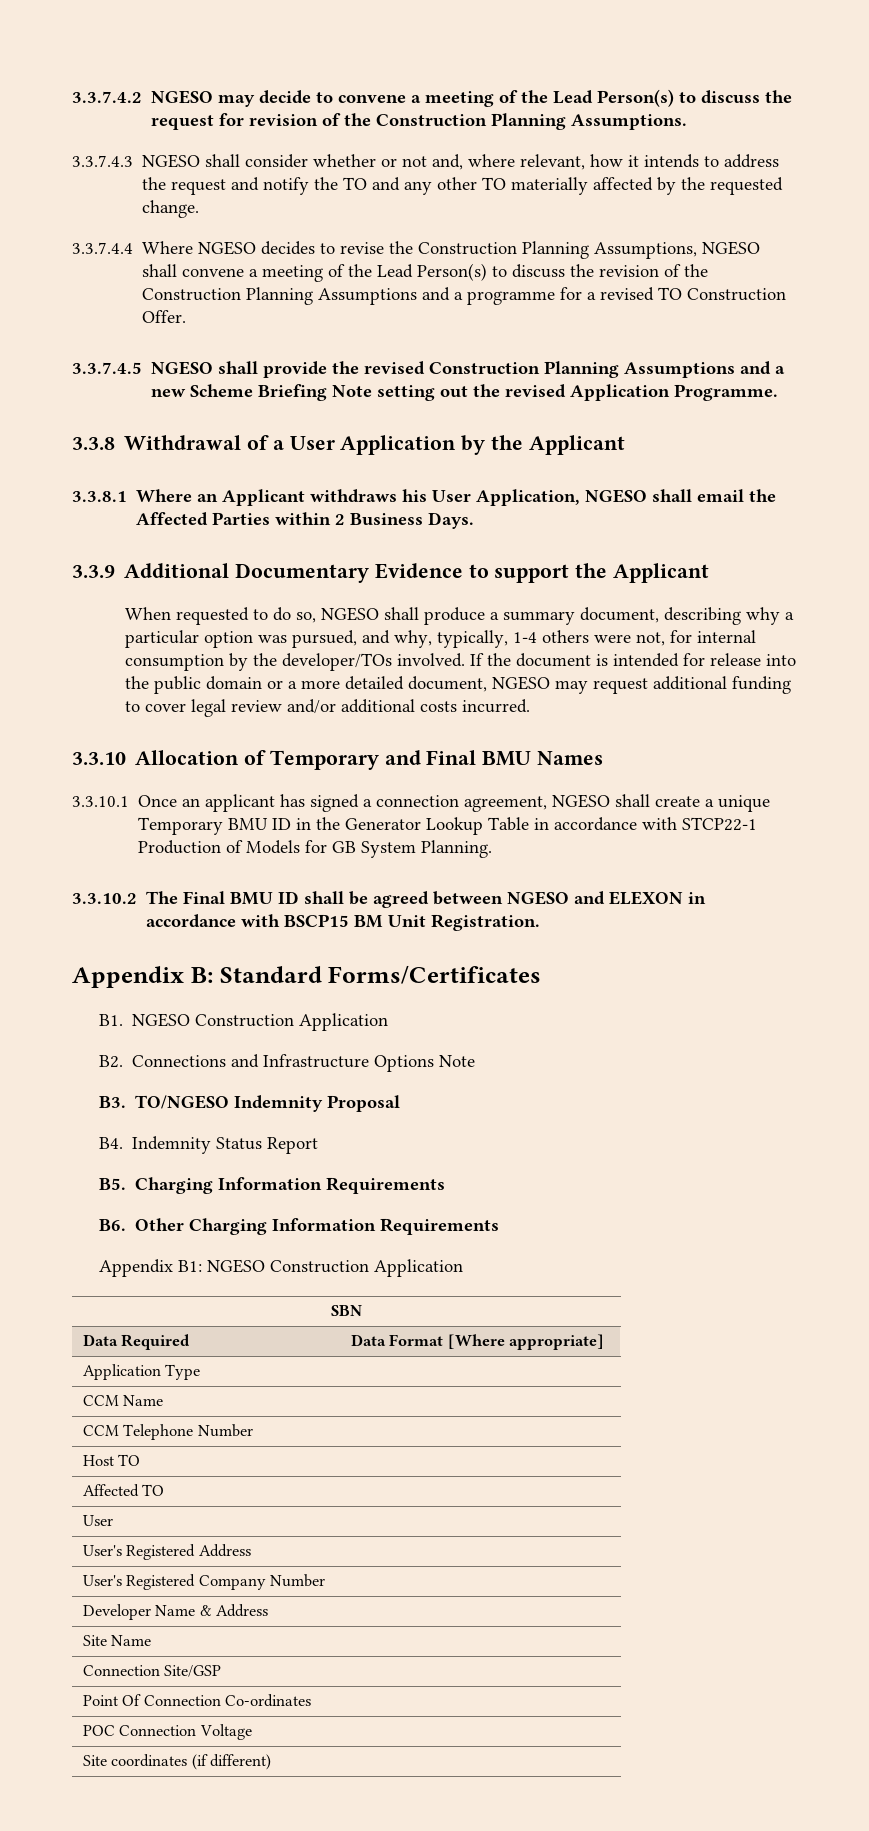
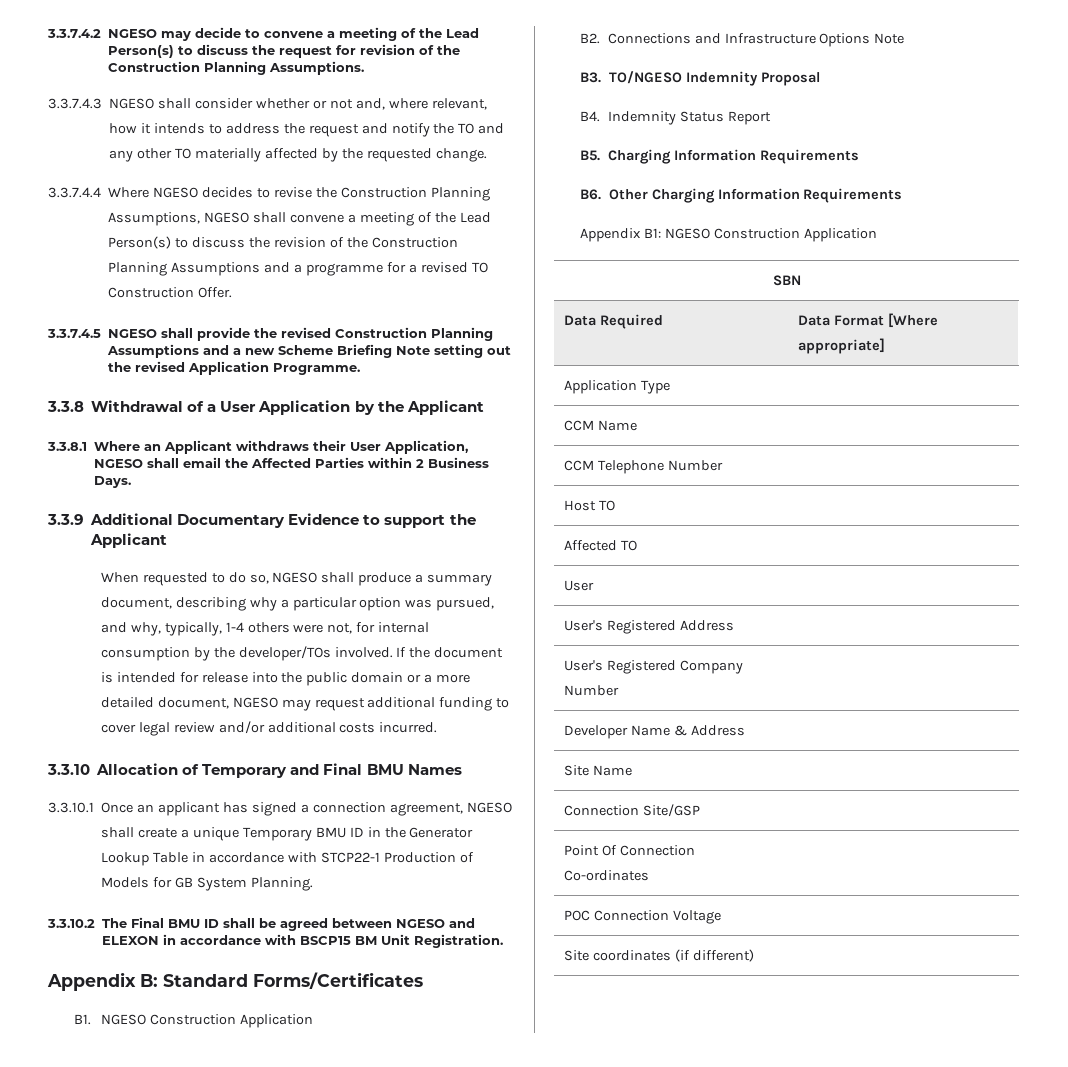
[402,489,428,502] his -> [313,440,347,451] their

